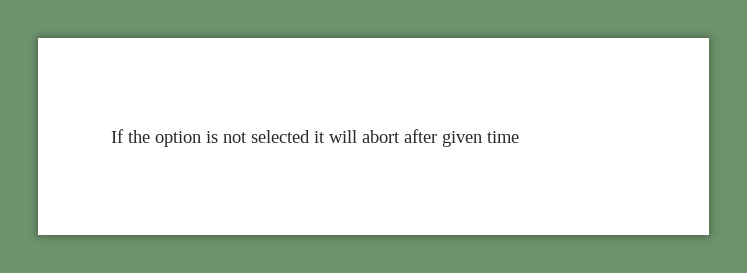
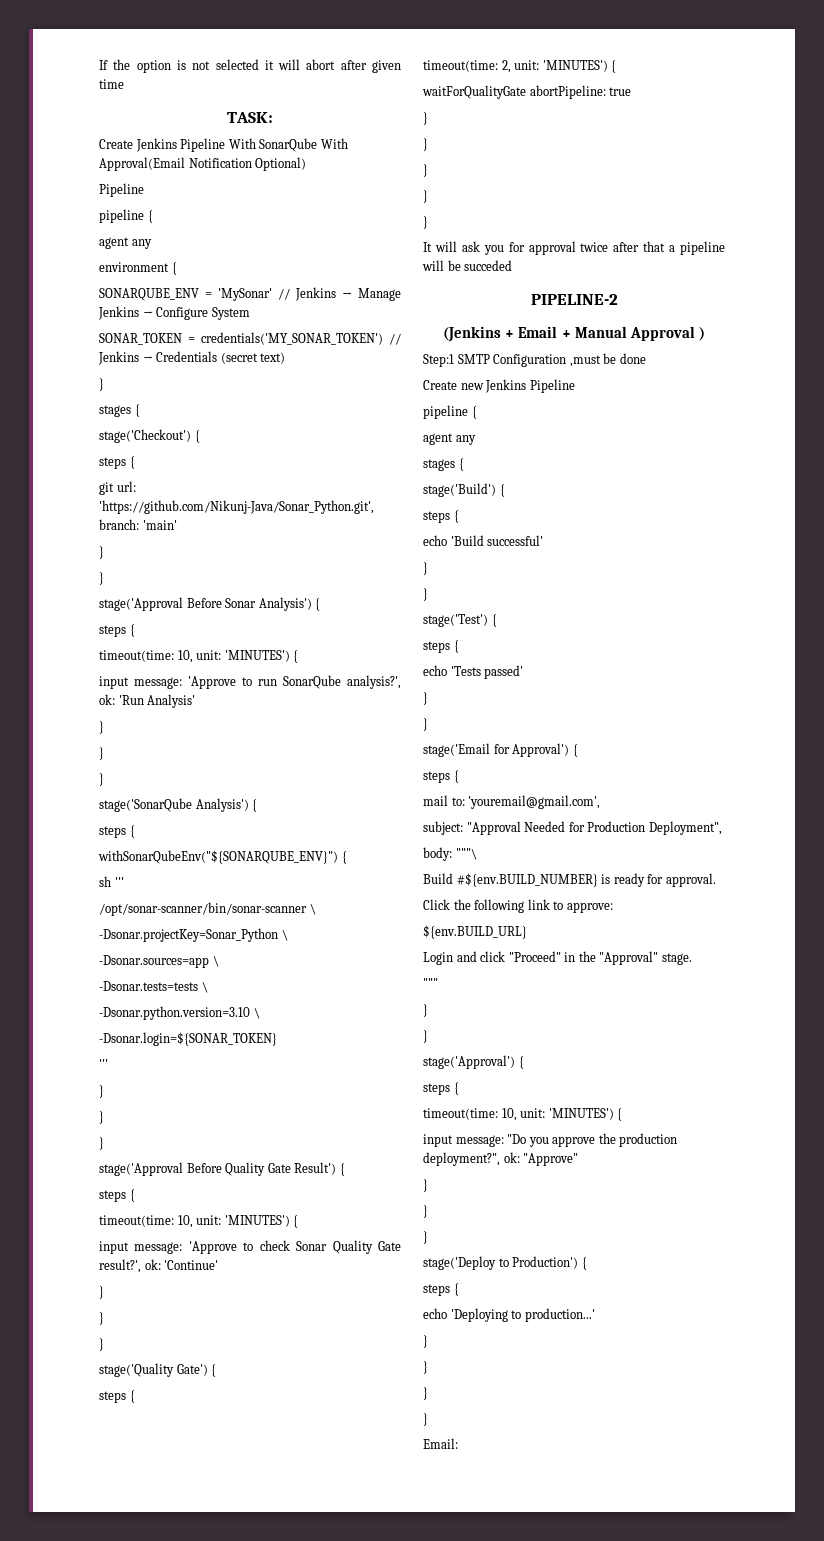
(519, 137) none -> [227,112,273,123] [99,138,348,152] [99,157,307,171] [99,183,144,197] [99,209,153,223] [99,237,152,249] [99,262,177,275] [99,287,401,301] [98,306,250,320] [99,332,401,345] [98,351,286,365] [99,378,104,391] [99,404,140,417] [99,429,200,443] [99,456,135,469] [99,481,136,495] [99,500,374,514] [99,519,177,530] [99,546,104,559] [99,572,104,585] [99,597,321,611] [99,624,135,637] [99,650,299,663] [99,675,401,689] [99,694,196,708] [99,721,104,734] [99,747,104,760] [99,773,104,786] [99,798,258,812] [99,825,135,838] [98,850,347,864] [99,876,124,887] [99,902,316,916] [99,928,288,942] [99,955,219,968] [99,981,208,993] [99,1006,260,1020] [99,1032,277,1046] [99,1059,108,1069] [99,1085,104,1098] [99,1111,104,1124] [99,1137,104,1150] [99,1162,345,1176] [99,1189,135,1202] [99,1215,299,1228] [99,1240,401,1254] [99,1259,219,1273] [99,1286,104,1299] [99,1312,104,1325] [99,1338,104,1351] [99,1363,217,1377] [99,1390,135,1403] [423,60,617,73] [422,85,632,99] [423,112,428,125] [423,138,428,151] [423,164,428,177] [423,190,428,203] [423,216,428,229] [423,241,725,255] [422,260,513,271] [530,294,618,305] [443,326,705,342] [423,353,646,367] [423,379,575,393] [423,405,477,419] [423,433,476,445] [423,458,464,471] [423,483,505,497] [423,510,459,523] [423,535,544,546] [423,562,428,575] [423,588,428,601] [423,614,497,627] [423,640,459,653] [423,665,524,679] [423,692,428,705] [423,718,428,731] [423,743,578,757] [423,770,459,783] [423,795,601,809] [423,821,722,835] [423,847,477,861] [423,873,716,887] [423,899,613,913] [423,925,527,939] [423,951,692,965] [423,978,438,988] [423,1004,428,1017] [423,1030,428,1043] [423,1055,524,1069] [423,1082,459,1095] [423,1108,623,1121] [423,1133,678,1147] [423,1152,579,1166] [423,1179,428,1192] [423,1205,428,1218] [423,1231,428,1244] [423,1256,587,1270] [423,1283,459,1296] [423,1308,595,1322] [423,1335,428,1348] [423,1361,428,1374] [423,1387,428,1400] [423,1413,428,1426] [423,1438,458,1449] // TASK: // Create Jenkins Pipeline With SonarQube With Approval(Email Notification Optional) // Pipeline // pipeline { // agent any // environment { // SONARQUBE_ENV = 'MySonar' // Jenkins → Manage Jenkins → Configure System // SONAR_TOKEN = credentials('MY_SONAR_TOKEN') // Jenkins → Credentials (secret text) // } // stages { // stage('Checkout') { // steps { // git url: 'https://github.com/Nikunj-Java/Sonar_Python.git', branch: 'main' // } // } // stage('Approval Before Sonar Analysis') { // steps { // timeout(time: 10, unit: 'MINUTES') { // input message: 'Approve to run SonarQube analysis?', ok: 'Run Analysis' // } // } // } // stage('SonarQube Analysis') { // steps { // withSonarQubeEnv("${SONARQUBE_ENV}") { // sh ''' // /opt/sonar-scanner/bin/sonar-scanner \ // -Dsonar.projectKey=Sonar_Python \ // -Dsonar.sources=app \ // -Dsonar.tests=tests \ // -Dsonar.python.version=3.10 \ // -Dsonar.login=${SONAR_TOKEN} // ''' // } // } // } // stage('Approval Before Quality Gate Result') { // steps { // timeout(time: 10, unit: 'MINUTES') { // input message: 'Approve to check Sonar Quality Gate result?', ok: 'Continue' // } // } // } // stage('Quality Gate') { // steps { // timeout(time: 2, unit: 'MINUTES') { // waitForQualityGate abortPipeline: true // } // } // } // } // } // It will ask you for approval twice after that a pipeline will be succeded // PIPELINE-2 // (Jenkins + Email + Manual Approval ) // Step:1 SMTP Configuration ,must be done // Create new Jenkins Pipeline // pipeline { // agent any // stages { // stage('Build') { // steps { // echo 'Build successful' // } // } // stage('Test') { // steps { // echo 'Tests passed' // } // } // stage('Email for Approval') { // steps { // mail to: 'youremail@gmail.com', // subject: "Approval Needed for Production Deployment", // body: """\ // Build #${env.BUILD_NUMBER} is ready for approval. // Click the following link to approve: // ${env.BUILD_URL} // Login and click "Proceed" in the "Approval" stage. // """ // } // } // stage('Approval') { // steps { // timeout(time: 10, unit: 'MINUTES') { // input message: "Do you approve the production deployment?", ok: "Approve" // } // } // } // stage('Deploy to Production') { // steps { // echo 'Deploying to production...' // } // } // } // } // Email:

